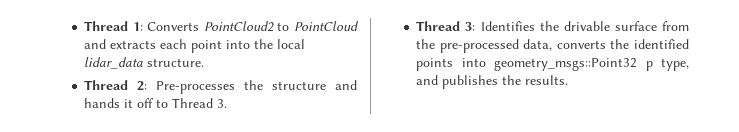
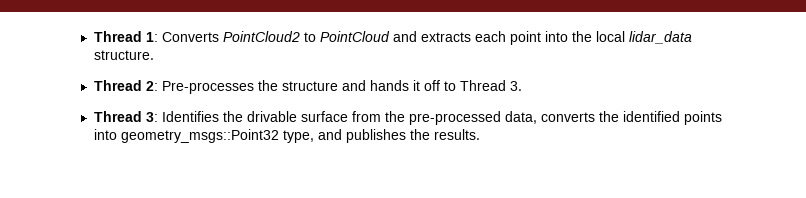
[645,61,653,71] p -> (279, 136) none

